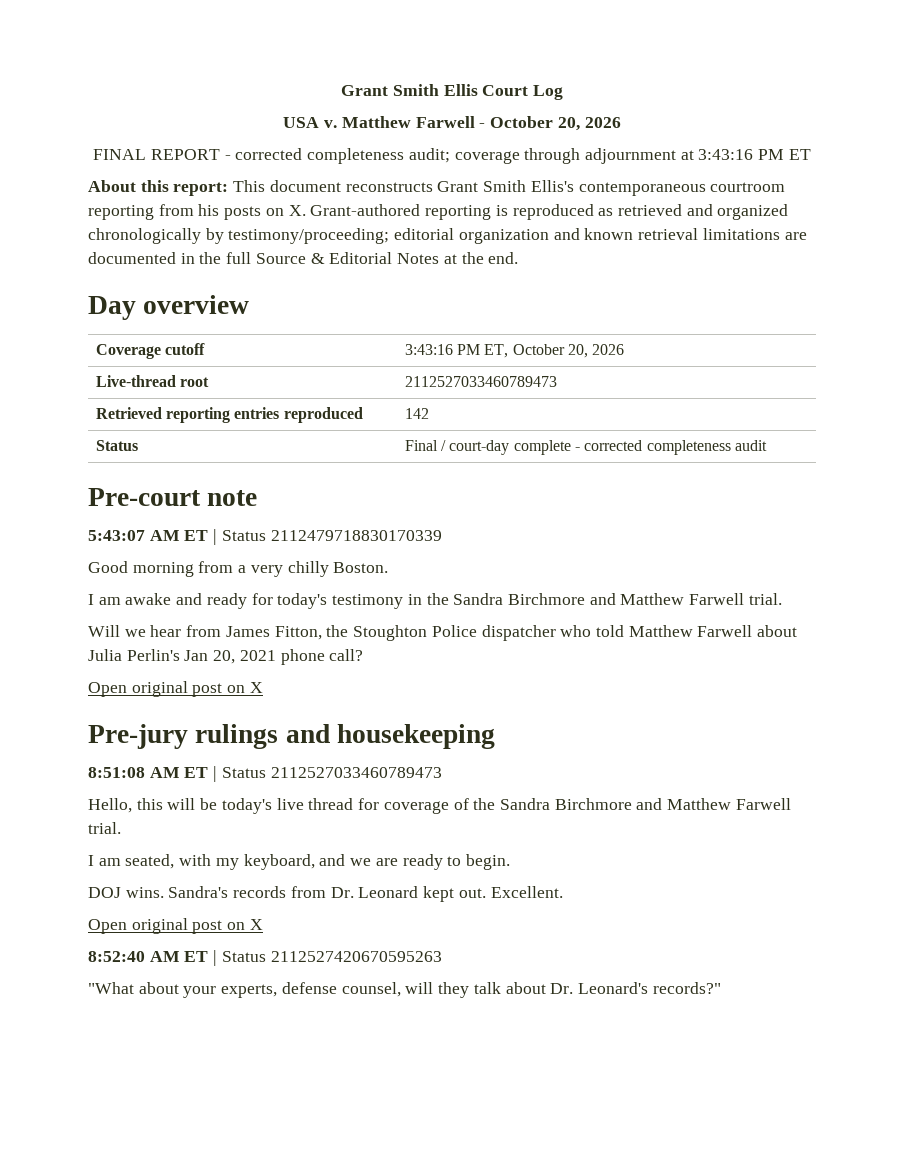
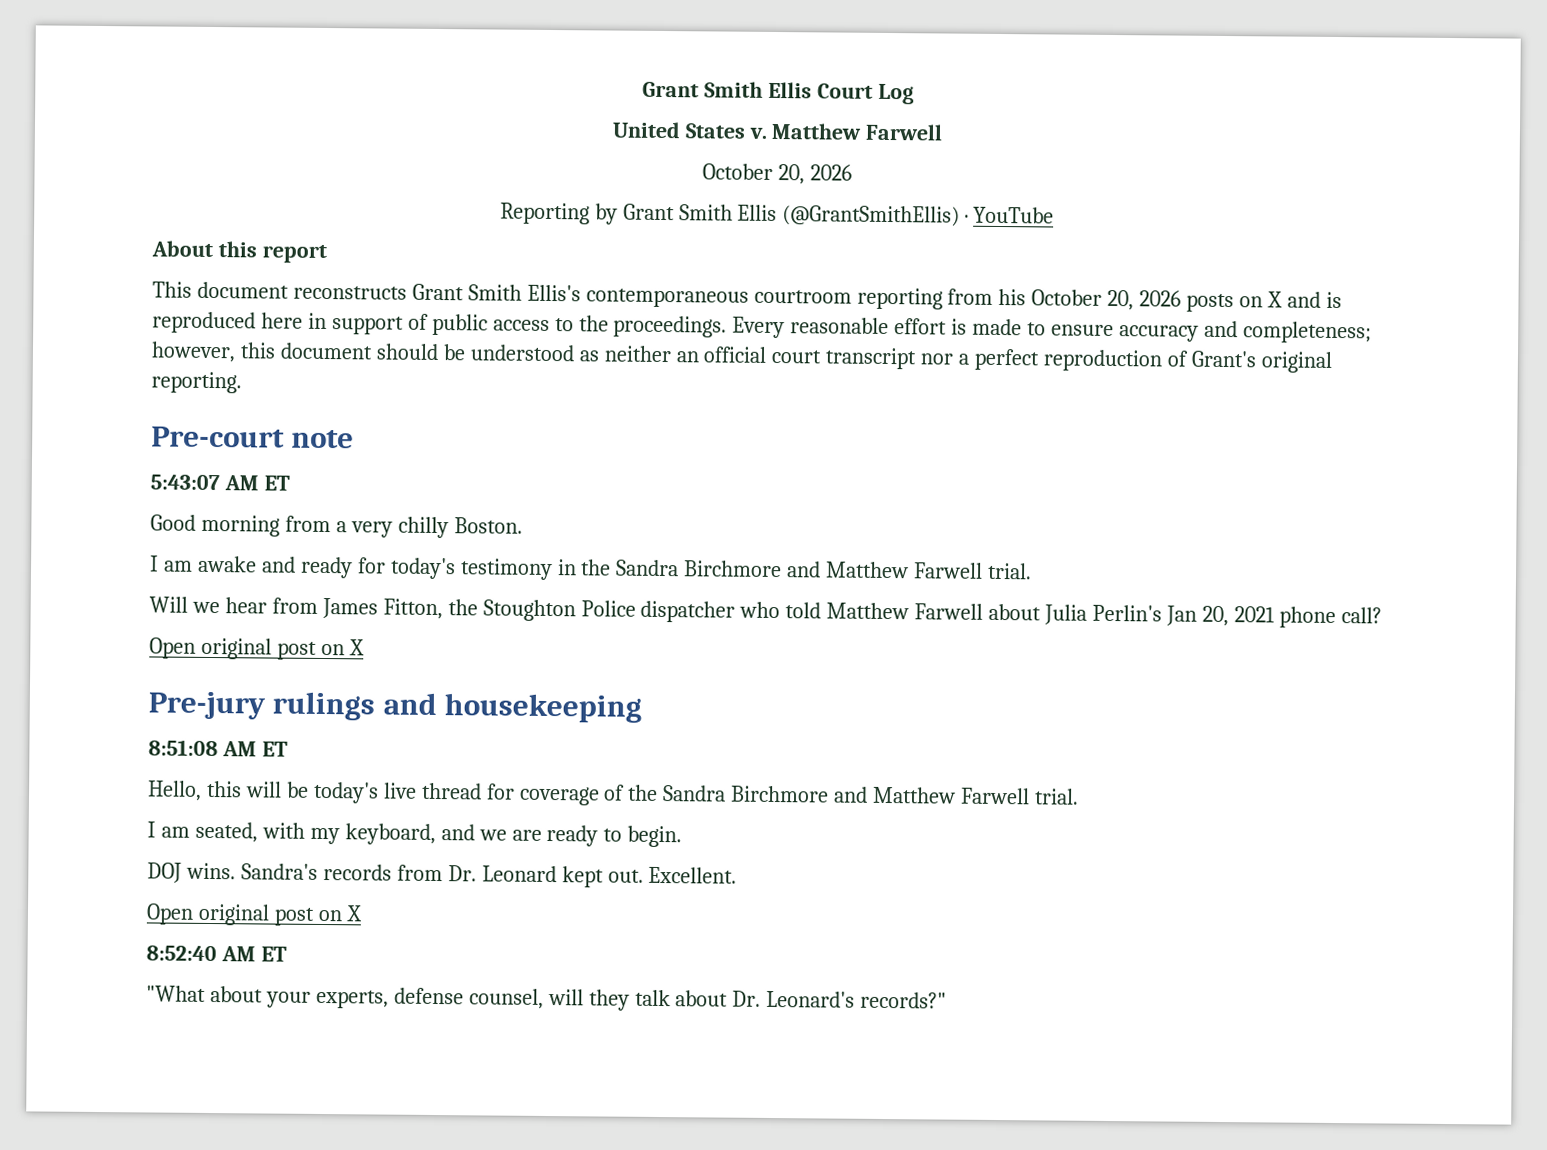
[283,117,320,128] USA -> [611,121,746,139] United States
[479,116,621,131] [93,148,811,164] - October 20, 2026 // FINAL REPORT - corrected completeness audit; coverage through adjournment at 3:43:16 PM ET -> [702,163,852,185] [499,202,1055,227] // October 20, 2026 // Reporting by Grant Smith Ellis (@GrantSmithEllis) · YouTube
[173,182,229,196] report: -> [261,244,327,264] report //
[224,204,789,220] [88,228,807,244] [88,252,519,264] [88,295,250,320] [95,343,206,359] [404,344,625,358] [95,375,210,387] [404,376,557,387] [95,407,363,423] [404,408,429,419] [95,440,138,451] [404,440,767,455] posts on X. Grant-authored reporting is reproduced as retrieved and organized chronologically by testimony/proceeding; editorial organization and known retrieval limitations are documented in the full Source & Editorial Notes at the end. // Day overview // Coverage cutoff | 3:43:16 PM ET, October 20, 2026 // Live-thread root | 2112527033460789473 // Retrieved reporting entries reproduced | 142 // Status | Final / court-day complete - corrected completeness audit -> [1031,289,1342,313] [152,311,1372,344] [151,341,1333,373] [151,371,242,394] October 20, 2026 posts on X and is reproduced here in support of public access to the proceedings. Every reasonable effort is made to ensure accuracy and completeness; however, this document should be understood as neither an official court transcript nor a perfect reproduction of Grant's original reporting.
[213,529,442,545] | Status 2112479718830170339 -> (290, 483) none
[213,766,442,782] | Status 2112527033460789473 -> (288, 749) none
[213,950,442,966] | Status 2112527420670595263 -> (287, 954) none

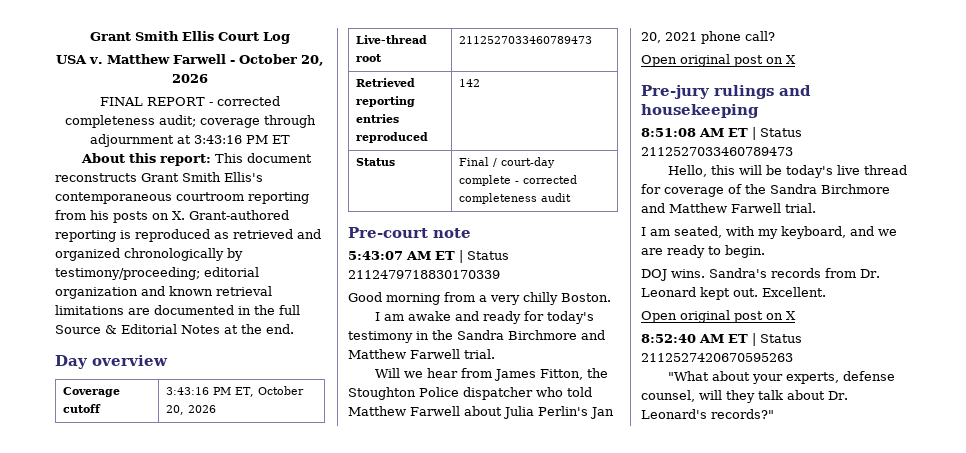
[611,121,746,139] United States -> [56,55,88,64] USA
[702,163,852,185] [499,202,1055,227] // October 20, 2026 // Reporting by Grant Smith Ellis (@GrantSmithEllis) · YouTube -> [229,54,324,66] [172,74,208,83] [100,96,280,106] [65,115,316,128] [90,134,290,147] - October 20, 2026 // FINAL REPORT - corrected completeness audit; coverage through adjournment at 3:43:16 PM ET
[261,244,327,264] report // -> [160,154,212,166] report:
[1031,289,1342,313] [152,311,1372,344] [151,341,1333,373] [151,371,242,394] October 20, 2026 posts on X and is reproduced here in support of public access to the proceedings. Every reasonable effort is made to ensure accuracy and completeness; however, this document should be understood as neither an official court transcript nor a perfect reproduction of Grant's original reporting. -> [113,210,289,223] [55,229,321,242] [55,248,243,261] [55,267,259,280] [55,286,272,299] [55,305,300,315] [55,324,294,334] [55,355,168,369] [63,387,121,397] [63,404,102,413] [166,386,305,397] [166,405,217,415] [356,35,428,44] [356,54,383,62] [459,36,593,44] [356,78,416,87] [356,96,416,107] [356,114,400,123] [356,132,429,143] [459,79,481,87] [356,158,396,166] [459,157,556,168] [459,175,578,186] [459,193,572,204] posts on X. Grant-authored reporting is reproduced as retrieved and organized chronologically by testimony/proceeding; editorial organization and known retrieval limitations are documented in the full Source & Editorial Notes at the end. // Day overview // Coverage cutoff | 3:43:16 PM ET, October 20, 2026 // Live-thread root | 2112527033460789473 // Retrieved reporting entries reproduced | 142 // Status | Final / court-day complete - corrected completeness audit
(290, 483) none -> [459,250,509,263] [348,270,500,279] | Status 2112479718830170339
(288, 749) none -> [752,127,802,140] [641,147,793,156] | Status 2112527033460789473
(287, 954) none -> [752,333,802,346] [641,353,793,362] | Status 2112527420670595263

